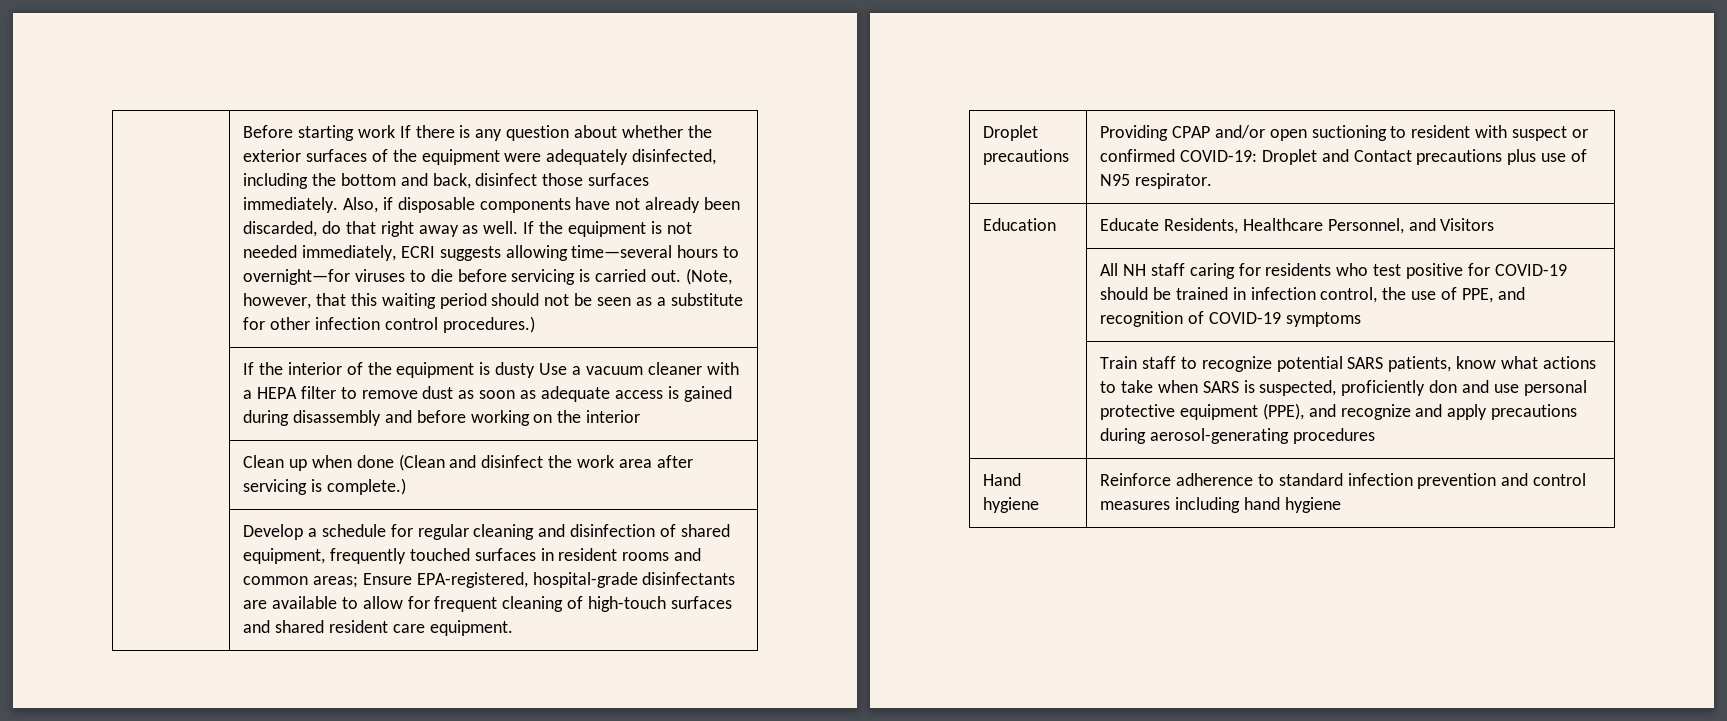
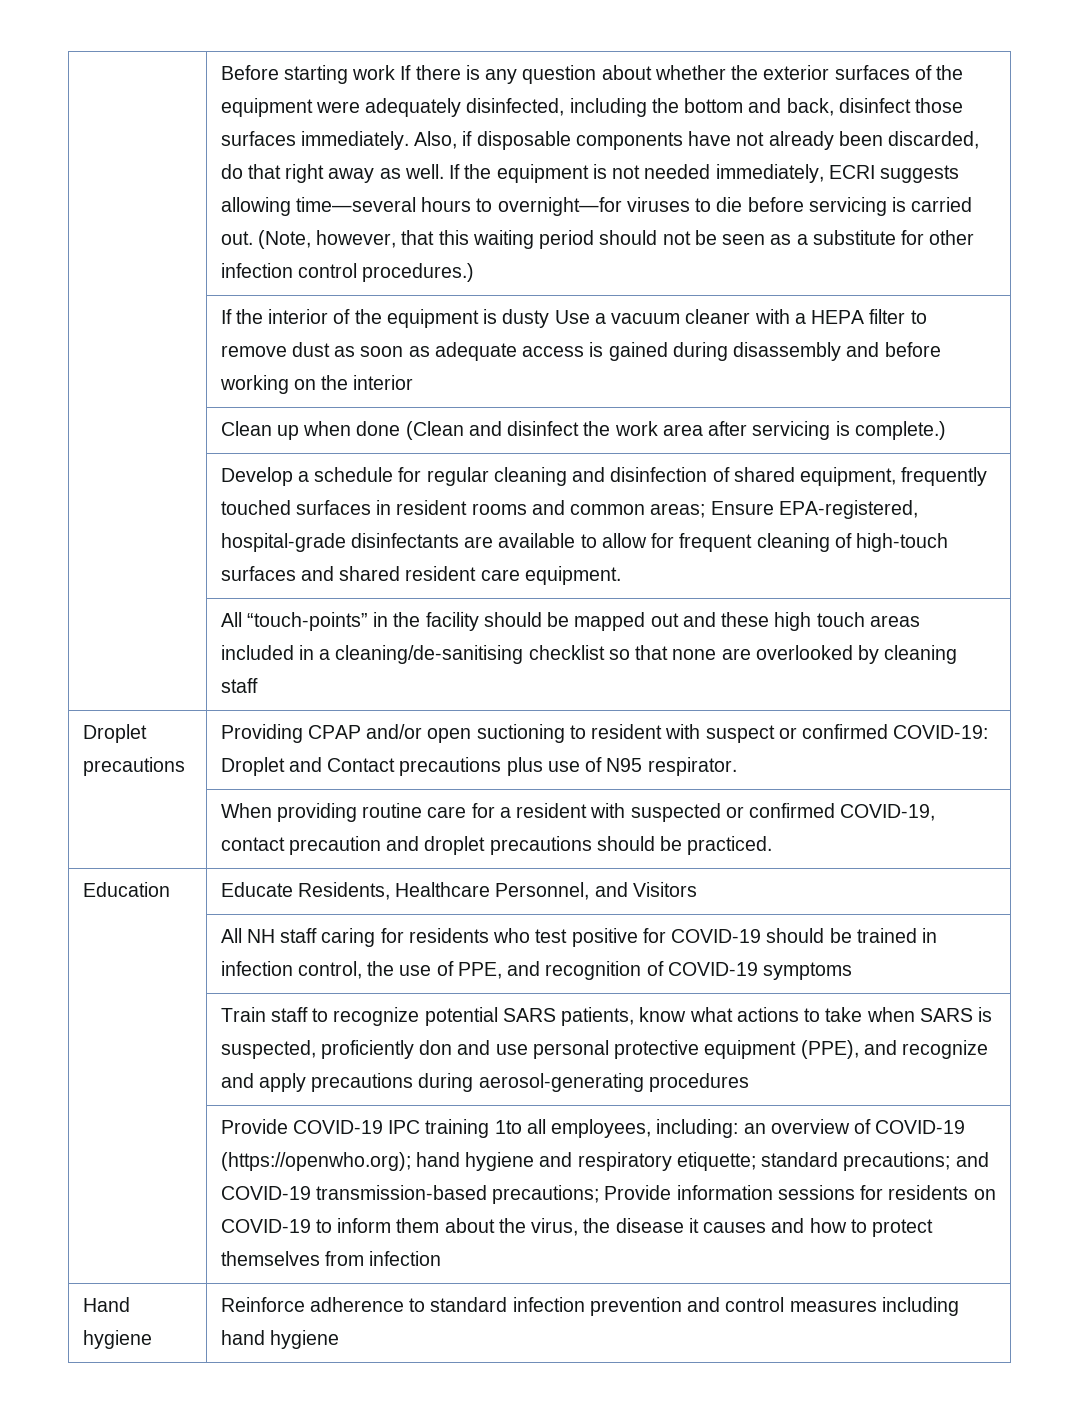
(513, 628) none -> [220,612,920,631] [220,645,958,664] [220,678,258,693] // | All “touch-points” in the facility should be mapped out and these high touch areas included in a cleaning/de-sanitising checklist so that none are overlooked by cleaning staff
(1213, 181) none -> [220,803,936,822] [220,836,773,855] // | When providing routine care for a resident with suspected or confirmed COVID-19, contact precaution and droplet precautions should be practiced.
(1375, 436) none -> [220,1119,966,1138] [220,1152,989,1171] [220,1185,996,1204] [220,1218,934,1237] [220,1251,442,1266] // | Provide COVID-19 IPC training 1to all employees, including: an overview of COVID-19 (https://openwho.org); hand hygiene and respiratory etiquette; standard precautions; and COVID-19 transmission-based precautions; Provide information sessions for residents on COVID-19 to inform them about the virus, the disease it causes and how to protect themselves from infection

